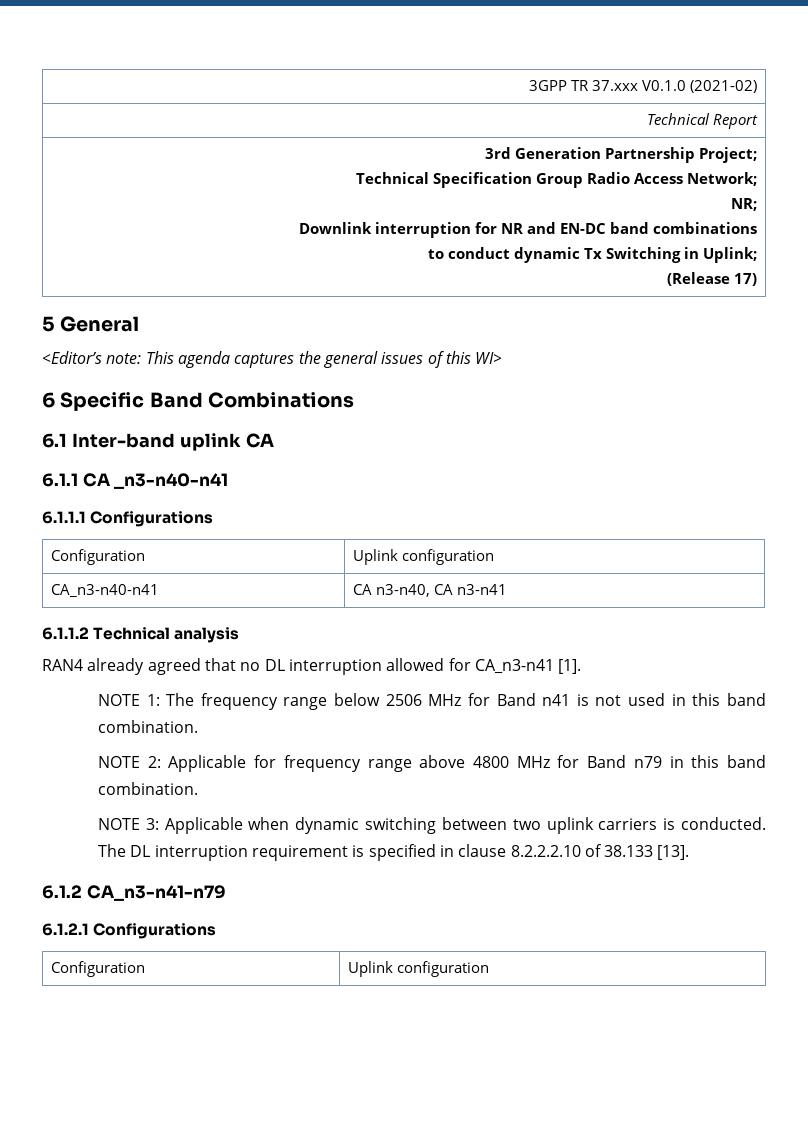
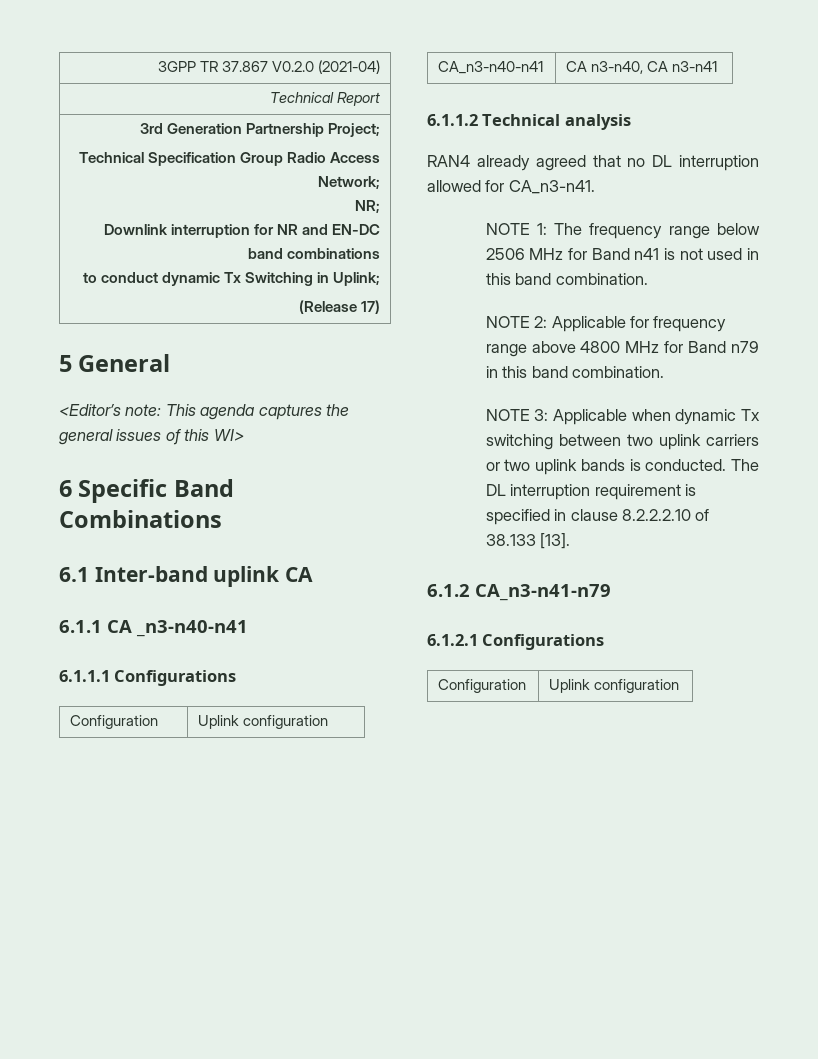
[592,80,758,93] 37.xxx V0.1.0 (2021-02) -> [221,60,380,74] 37.867 V0.2.0 (2021-04)
[474,659,582,674] CA_n3-n41 [1]. -> [508,180,595,194] CA_n3-n41.
(360, 825) none -> [741,409,760,421] Tx
(658, 824) none -> [485,459,625,475] or two uplink bands

